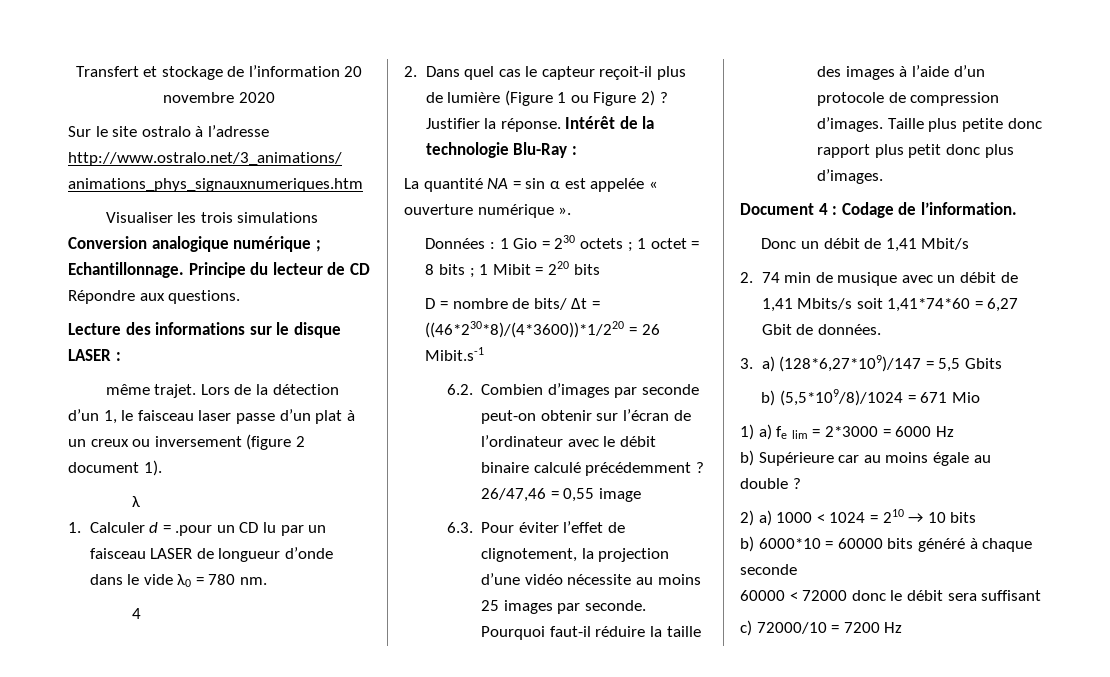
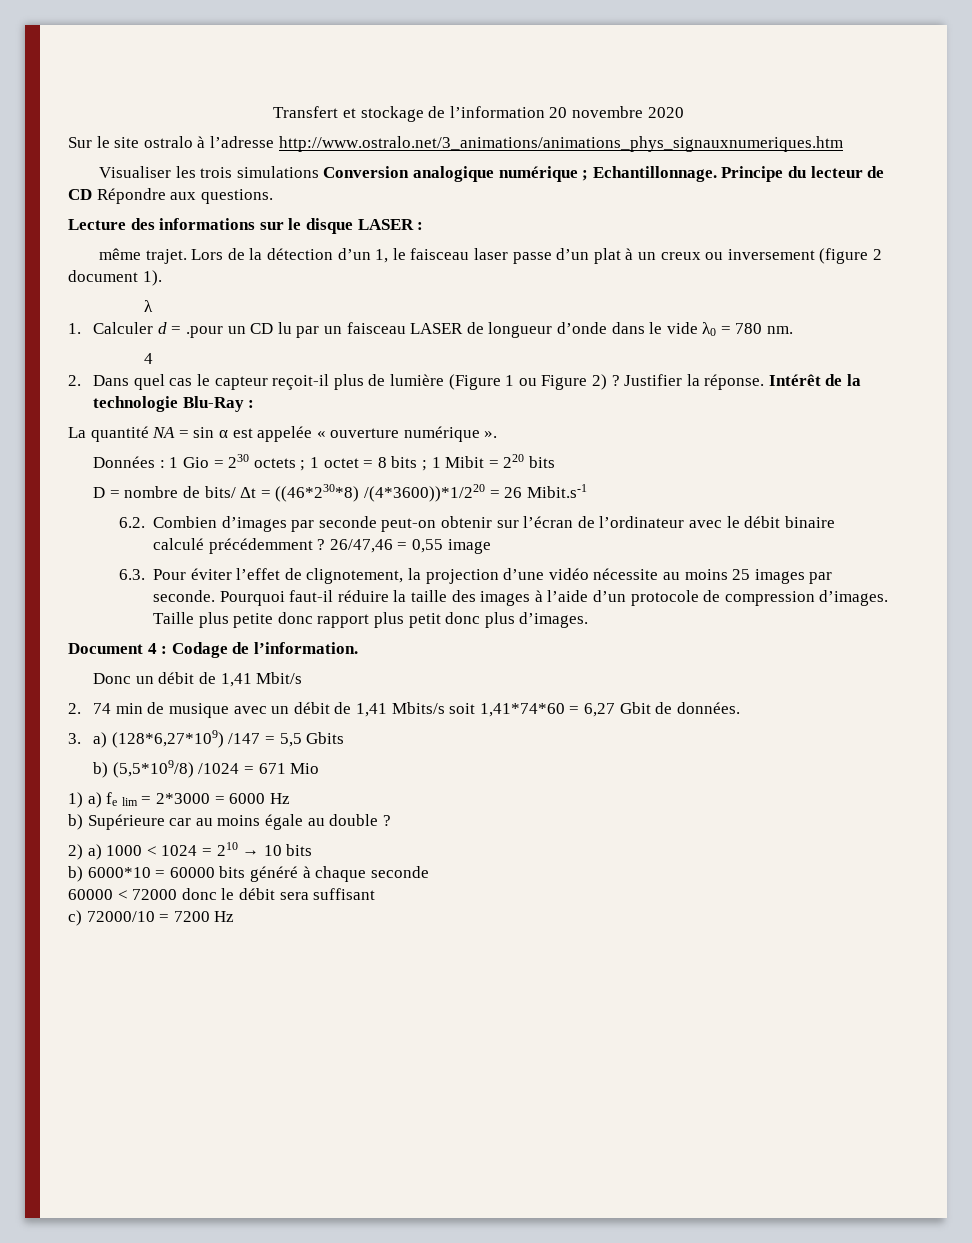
[425,321,625,338] ((46*230*8)/(4*3600))*1/220 -> [275,484,486,502] ((46*230*8) /(4*3600))*1/220
[779,355,922,372] (128*6,27*109)/147 -> [111,730,261,748] (128*6,27*109) /147
[779,389,903,406] (5,5*109/8)/1024 -> [112,760,240,778] (5,5*109/8) /1024

